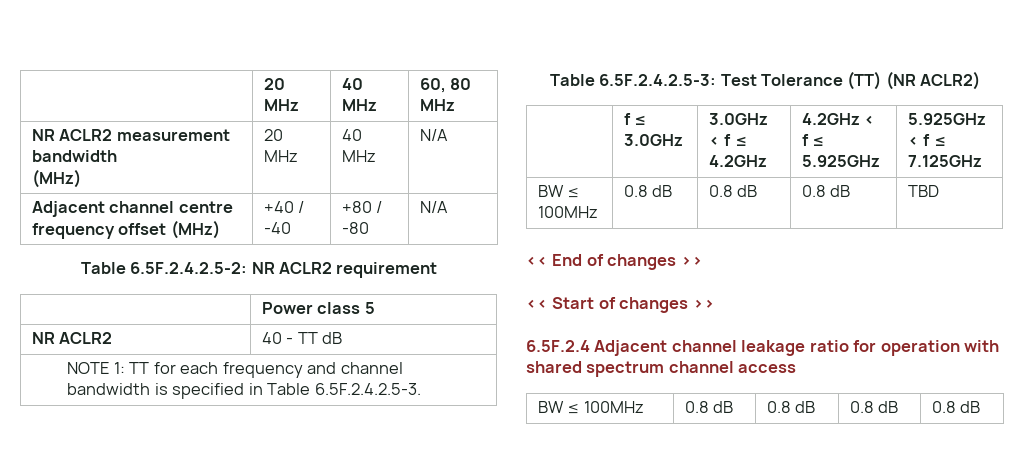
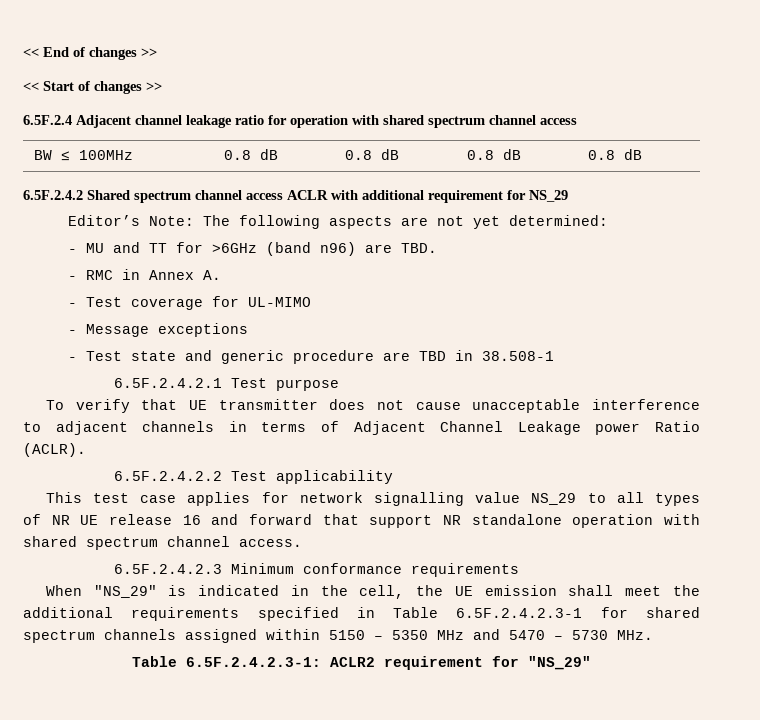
[264,78,286,90] [264,99,300,111] [342,78,364,90] [342,99,378,111] [420,78,472,93] [420,99,456,111] [32,129,230,141] [32,150,118,162] [32,169,82,188] [264,129,284,141] [264,150,299,162] [342,129,363,141] [342,150,377,162] [420,129,449,141] [32,201,233,217] [32,220,220,239] [264,201,305,213] [264,222,292,234] [342,201,383,213] [342,222,370,234] [420,201,449,213] [80,262,438,278] [262,302,375,314] [32,332,113,344] [262,332,343,344] [67,362,403,378] [67,383,421,399] [549,71,981,90] [624,113,647,125] [624,134,684,146] [709,113,769,125] [709,134,747,146] [709,155,768,167] [802,113,876,125] [802,134,825,146] [802,155,881,167] [908,113,987,125] [908,134,946,146] [908,155,983,167] [538,185,580,198] [538,206,599,218] [624,185,673,197] [709,185,758,197] [802,185,851,197] [908,185,940,197] | 20 MHz | 40 MHz | 60, 80 MHz // NR ACLR2 measurement bandwidth // (MHz) | 20 MHz | 40 MHz | N/A // Adjacent channel centre frequency offset (MHz) | +40 / -40 | +80 / -80 | N/A // Table 6.5F.2.4.2.5-2: NR ACLR2 requirement // | Power class 5 // NR ACLR2 | 40 - TT dB // NOTE 1: TT for each frequency and channel bandwidth is specified in Table 6.5F.2.4.2.5-3. // Table 6.5F.2.4.2.5-3: Test Tolerance (TT) (NR ACLR2) // | f ≤ 3.0GHz | 3.0GHz < f ≤ 4.2GHz | 4.2GHz < f ≤ 5.925GHz | 5.925GHz < f ≤ 7.125GHz // BW ≤ 100MHz | 0.8 dB | 0.8 dB | 0.8 dB | TBD // -> (23, 52) none
(981, 407) none -> [23,190,568,203] [68,215,609,229] [68,242,438,256] [68,269,222,280] [68,296,312,310] [68,323,249,337] [68,350,555,364] [113,378,339,391] [45,399,700,413] [23,421,701,435] [23,443,86,457] [113,470,393,484] [45,492,701,506] [23,514,700,528] [23,536,302,550] [113,563,519,577] [45,585,700,599] [23,607,700,621] [23,629,653,643] [132,656,591,670] // 6.5F.2.4.2 Shared spectrum channel access ACLR with additional requirement for NS_29 // Editor’s Note: The following aspects are not yet determined: // - MU and TT for >6GHz (band n96) are TBD. // - RMC in Annex A. // - Test coverage for UL-MIMO // - Message exceptions // - Test state and generic procedure are TBD in 38.508-1 // 6.5F.2.4.2.1 Test purpose // To verify that UE transmitter does not cause unacceptable interference to adjacent channels in terms of Adjacent Channel Leakage power Ratio (ACLR). // 6.5F.2.4.2.2 Test applicability // This test case applies for network signalling value NS_29 to all types of NR UE release 16 and forward that support NR standalone operation with shared spectrum channel access. // 6.5F.2.4.2.3 Minimum conformance requirements // When "NS_29" is indicated in the cell, the UE emission shall meet the additional requirements specified in Table 6.5F.2.4.2.3-1 for shared spectrum channels assigned within 5150 – 5350 MHz and 5470 – 5730 MHz. // Table 6.5F.2.4.2.3-1: ACLR2 requirement for "NS_29"

